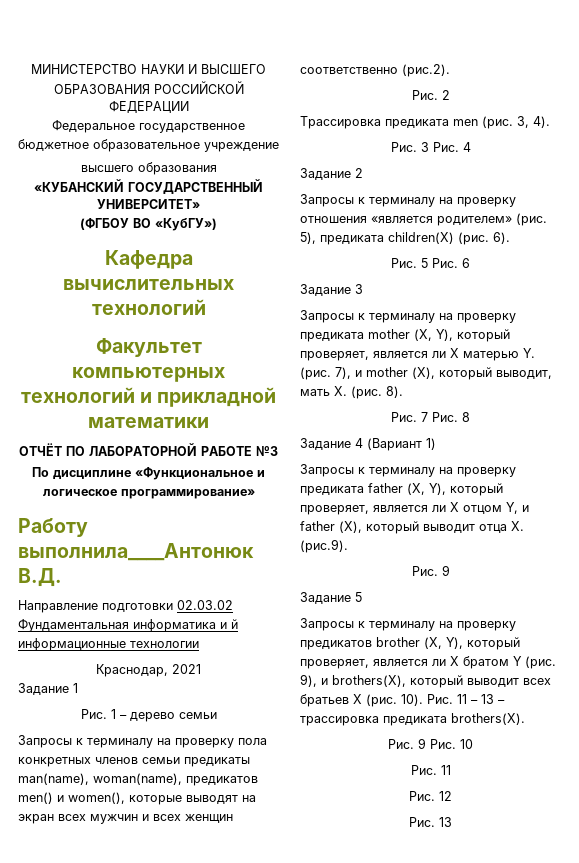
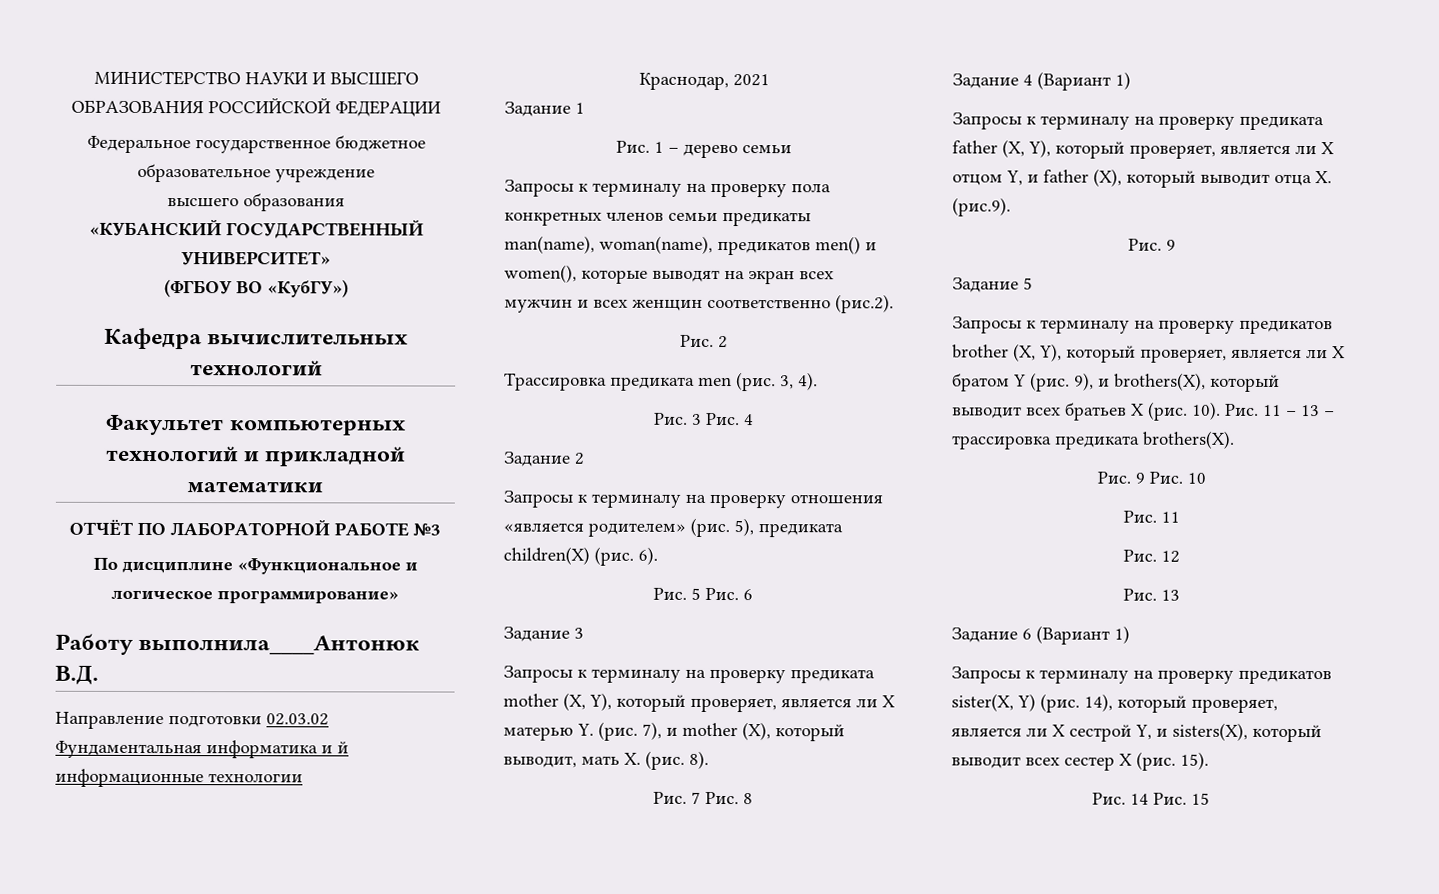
(452, 822) none -> [951,625,1130,645] [951,666,1332,685] [951,693,1278,713] [951,722,1322,743] [951,751,1209,771] [1092,792,1210,805] // Задание 6 (Вариант 1) // Запросы к терминалу на проверку предикатов sister(X, Y) (рис. 14), который проверяет, является ли X сестрой Y, и sisters(X), который выводит всех сестер X (рис. 15). // Рис. 14 Рис. 15

